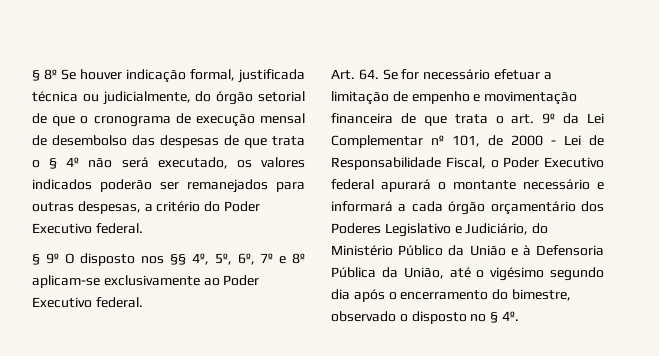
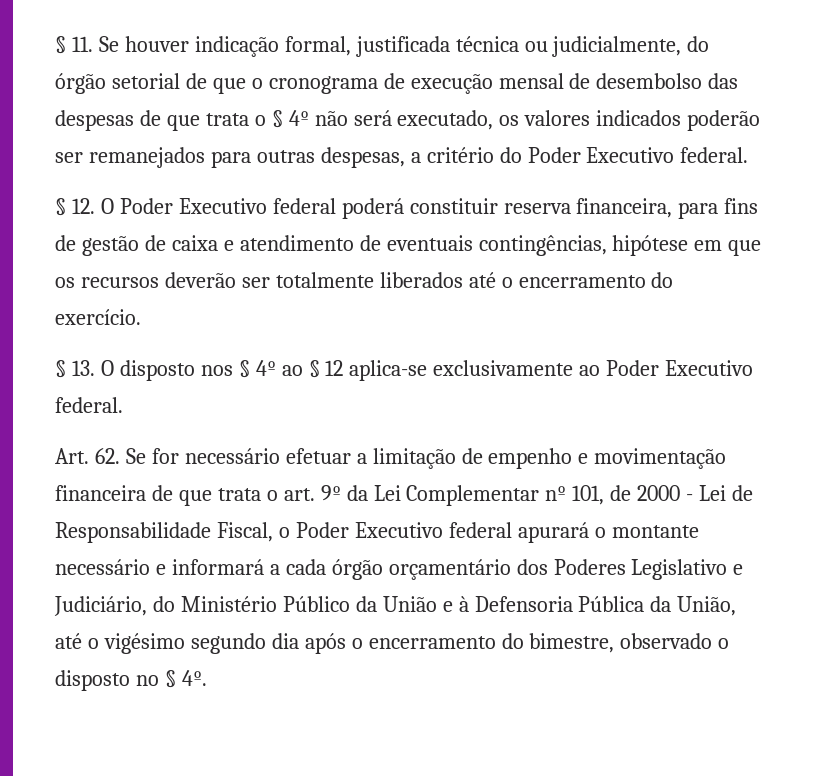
[32,69,57,81] § 8º -> [55,36,93,54] § 11.
[45,253,305,266] [32,275,100,288] 9º O disposto nos §§ 4º, 5º, 6º, 7º e 8º aplicam-se -> [71,198,759,219] [55,235,762,256] [55,272,674,288] [55,309,141,325] [55,360,428,381] 12. O Poder Executivo federal poderá constituir reserva financeira, para fins de gestão de caixa e atendimento de eventuais contingências, hipótese em que os recursos deverão ser totalmente liberados até o encerramento do exercício. // § 13. O disposto nos § 4º ao § 12 aplica-se
[358,69,379,80] 64. -> [94,448,120,464] 62.

